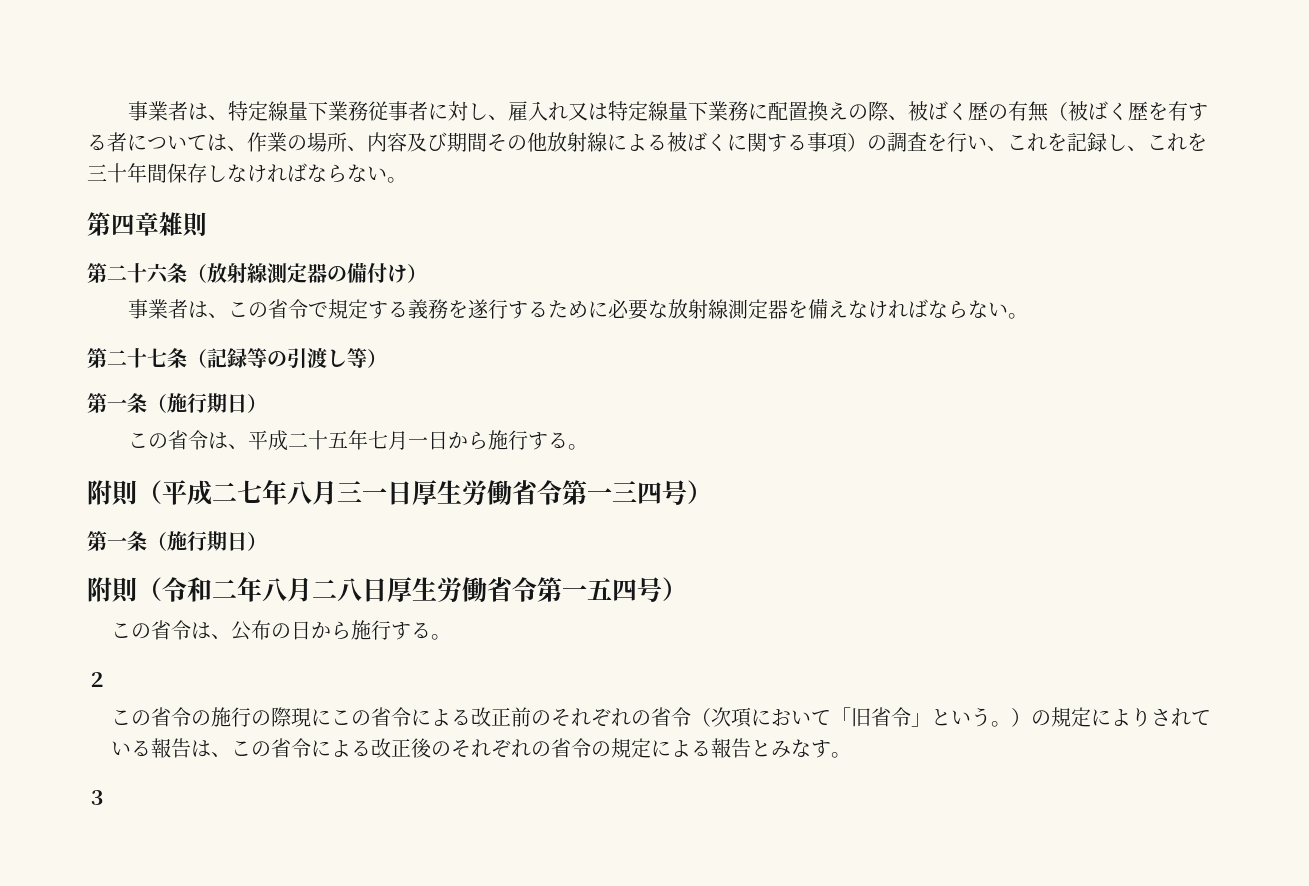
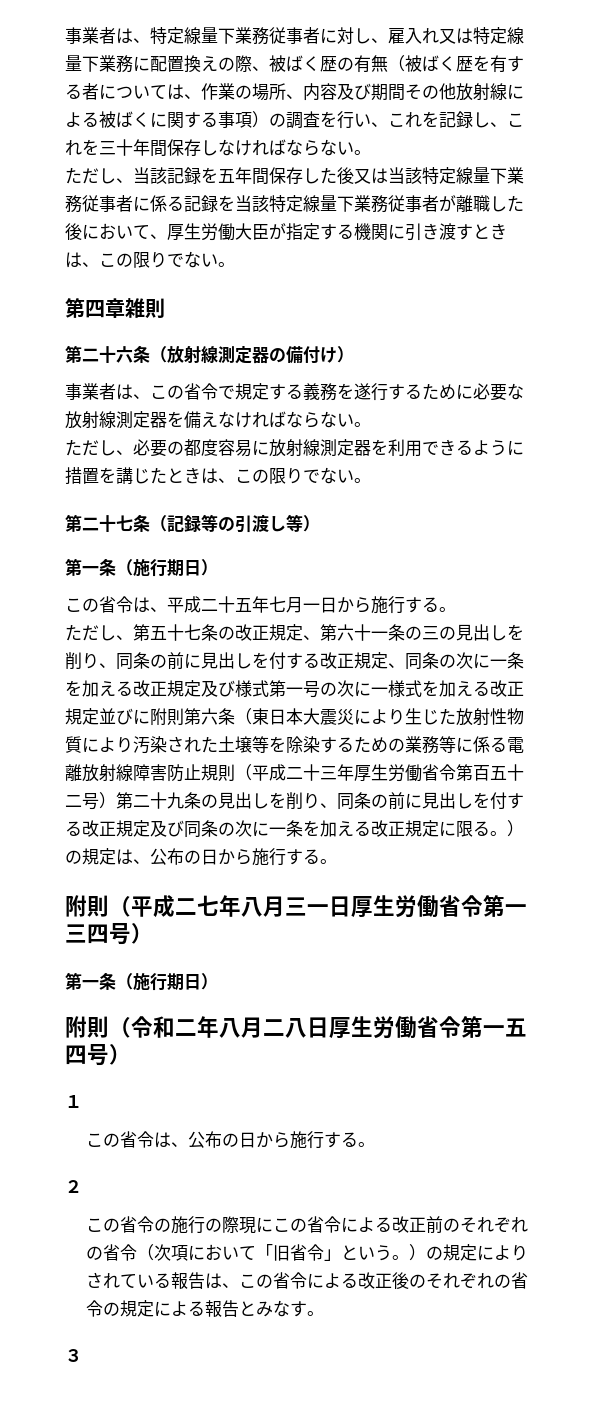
(407, 180) none -> [65,167,524,185] [65,195,524,213] [65,223,507,241] [65,251,235,268] // ただし、当該記録を五年間保存した後又は当該特定線量下業務従事者に係る記録を当該特定線量下業務従事者が離職した後において、厚生労働大臣が指定する機関に引き渡すときは、この限りでない。
(1028, 316) none -> [65,439,524,457] [65,467,371,484] // ただし、必要の都度容易に放射線測定器を利用できるように措置を講じたときは、この限りでない。
(588, 447) none -> [65,624,524,641] [65,652,524,670] [65,680,524,698] [65,708,524,726] [65,736,524,754] [65,764,524,782] [65,792,524,810] [65,820,524,838] [65,848,337,866] // ただし、第五十七条の改正規定、第六十一条の三の見出しを削り、同条の前に見出しを付する改正規定、同条の次に一条を加える改正規定及び様式第一号の次に一様式を加える改正規定並びに附則第六条（東日本大震災により生じた放射性物質により汚染された土壌等を除染するための業務等に係る電離放射線障害防止規則（平成二十三年厚生労働省令第百五十二号）第二十九条の見出しを削り、同条の前に見出しを付する改正規定及び同条の次に一条を加える改正規定に限る。）の規定は、公布の日から施行する。
(687, 589) none -> [65,1095,82,1108] // １

